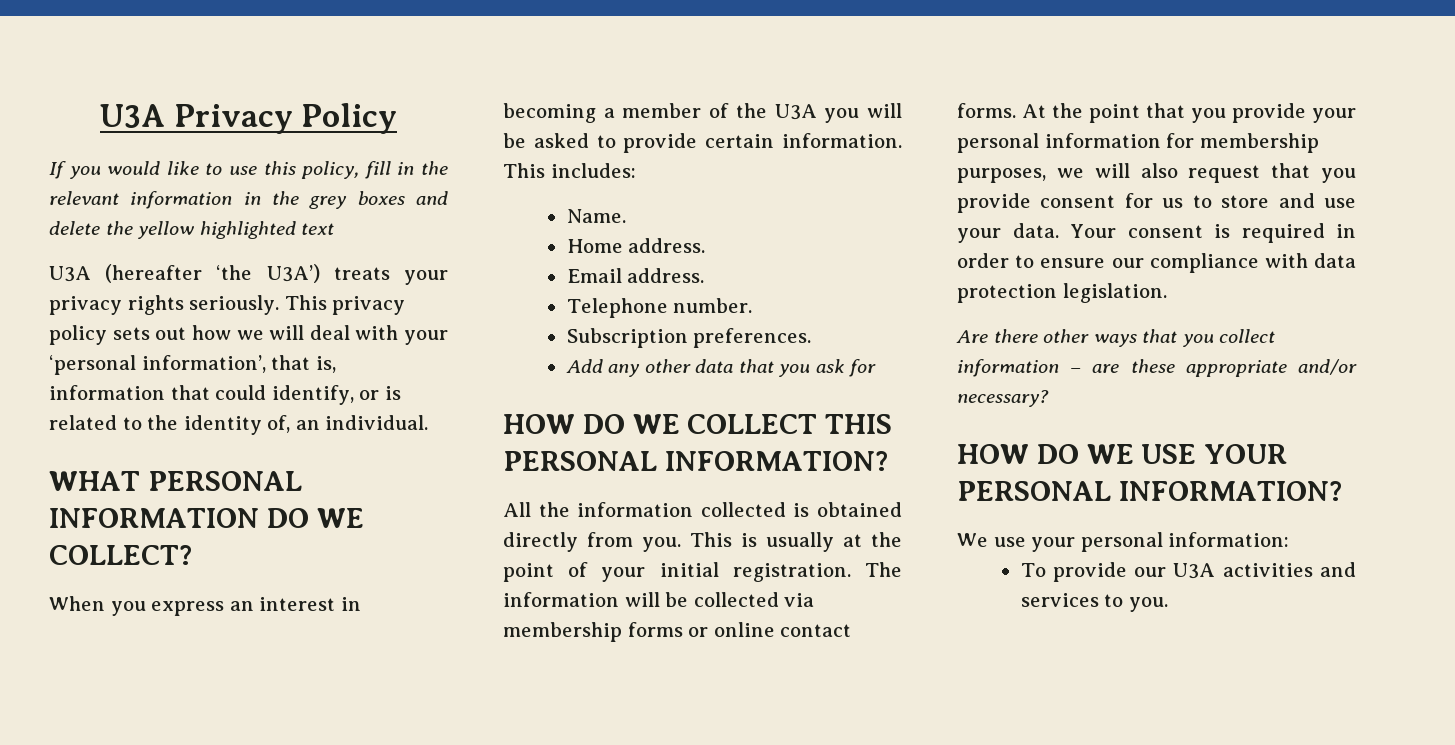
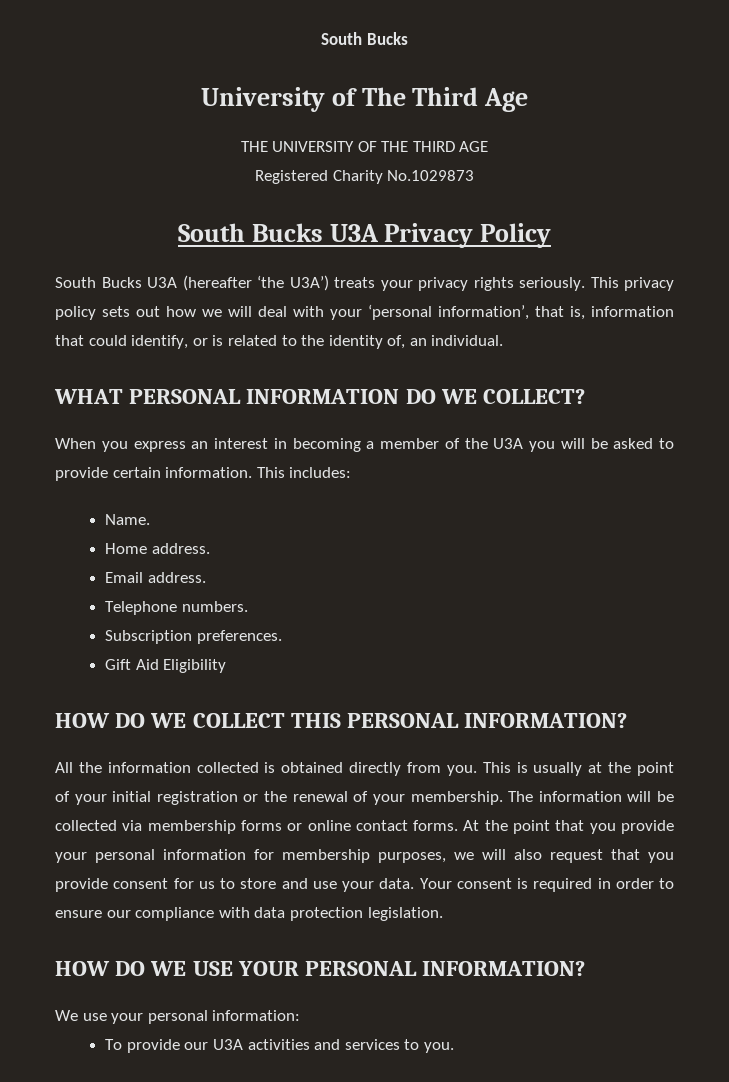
[99,103,398,134] [49,161,449,179] [49,191,448,209] [49,221,335,239] U3A Privacy Policy // If you would like to use this policy, fill in the relevant information in the grey boxes and delete the yellow highlighted text // -> [321,32,408,45] [200,87,529,112] [240,141,489,152] [254,170,475,184] [177,223,552,248] [55,277,142,288] South Bucks // University of The Third Age // THE UNIVERSITY OF THE THIRD AGE // Registered Charity No.1029873 // South Bucks U3A Privacy Policy // South Bucks
[673,298,753,313] number. -> [181,601,248,612] numbers.
[565,359,877,377] Add any other data that you ask for -> [105,659,227,673] Gift Aid Eligibility
[732,563,851,582] registration. -> [156,791,503,805] registration or the renewal of your membership.
[956,329,1276,347] [957,359,1357,377] [957,390,1049,407] // Are there other ways that you collect information – are these appropriate and/or necessary? -> (443, 914) none

